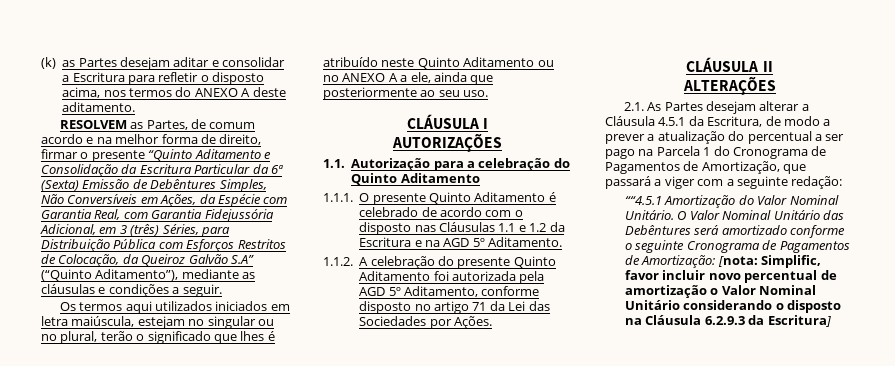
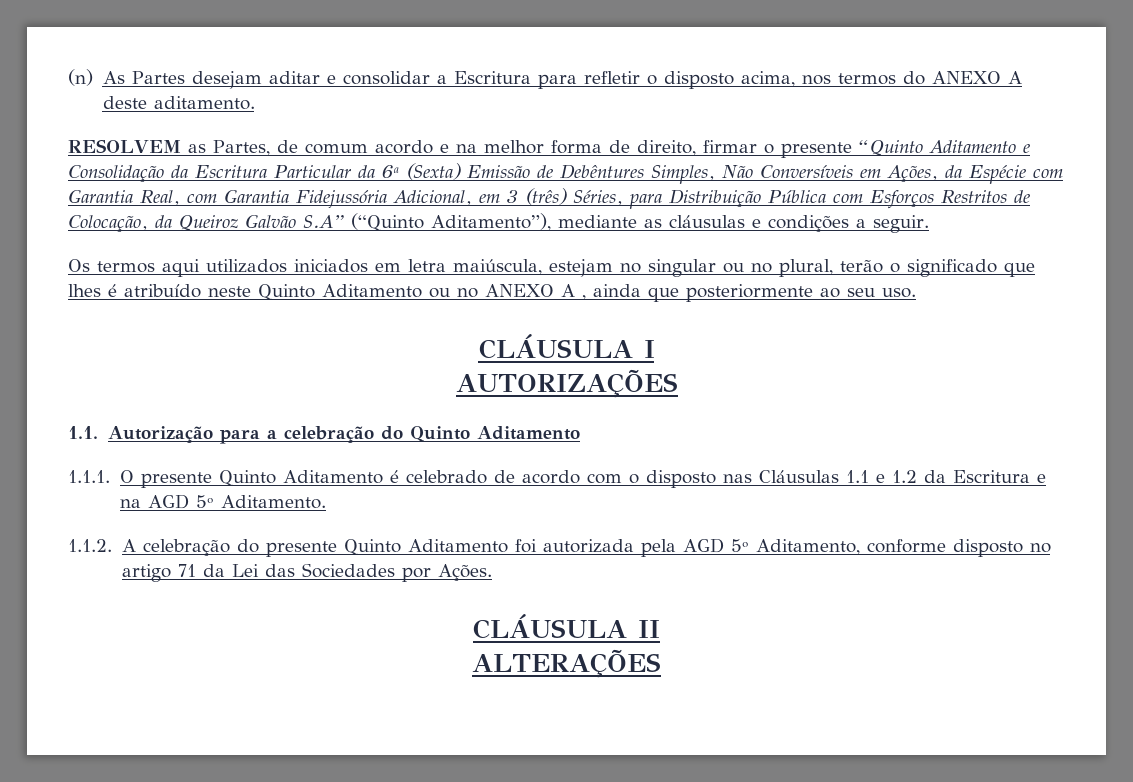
[41,57,76,69] (k) as -> [68,69,125,86] (n) As
[400,72,431,83] a ele, -> [582,295,586,300] ,
[623,101,809,114] [605,116,831,127] [605,131,845,144] [605,146,827,159] [605,161,807,174] [605,176,843,189] [625,195,839,208] [625,210,844,220] [625,225,846,238] [625,240,850,253] [625,255,822,268] [625,270,837,283] [625,285,817,298] [625,300,842,313] [625,315,831,327] // 2.1. As Partes desejam alterar a Cláusula 4.5.1 da Escritura, de modo a prever a atualização do percentual a ser pago na Parcela 1 do Cronograma de Pagamentos de Amortização, que passará a viger com a seguinte redação: // ““4.5.1 Amortização do Valor Nominal Unitário. O Valor Nominal Unitário das Debêntures será amortizado conforme o seguinte Cronograma de Pagamentos de Amortização: [nota: Simplific, favor incluir novo percentual de amortização o Valor Nominal Unitário considerando o disposto na Cláusula 6.2.9.3 da Escritura] -> (662, 663) none

